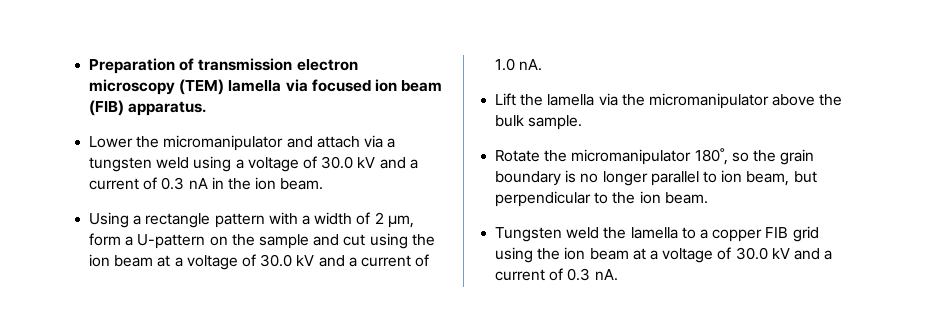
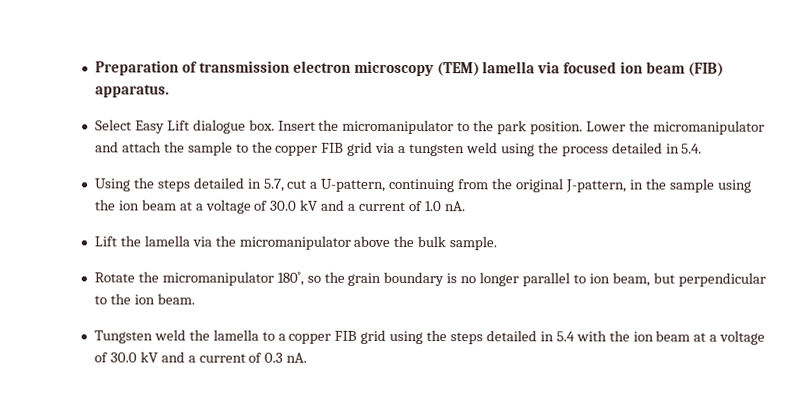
(207, 108) none -> [94,119,584,135] Select Easy Lift dialogue box. Insert the micromanipulator to the park position.
(360, 142) none -> [163,141,374,156] the sample to the copper FIB grid
[235,156,418,172] [89,177,324,190] [89,212,414,228] [89,233,366,249] a voltage of 30.0 kV and a current of 0.3 nA in the ion beam. // Using a rectangle pattern with a width of 2 μm, form a U-pattern on the sample and cut -> [537,142,703,157] [94,177,715,193] the process detailed in 5.4. // Using the steps detailed in 5.7, cut a U-pattern, continuing from the original J-pattern, in the sample
(561, 254) none -> [450,330,630,345] steps detailed in 5.4 with the

